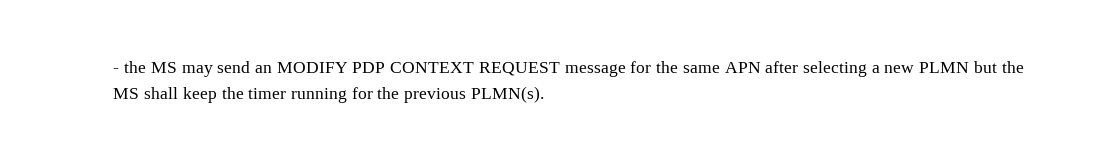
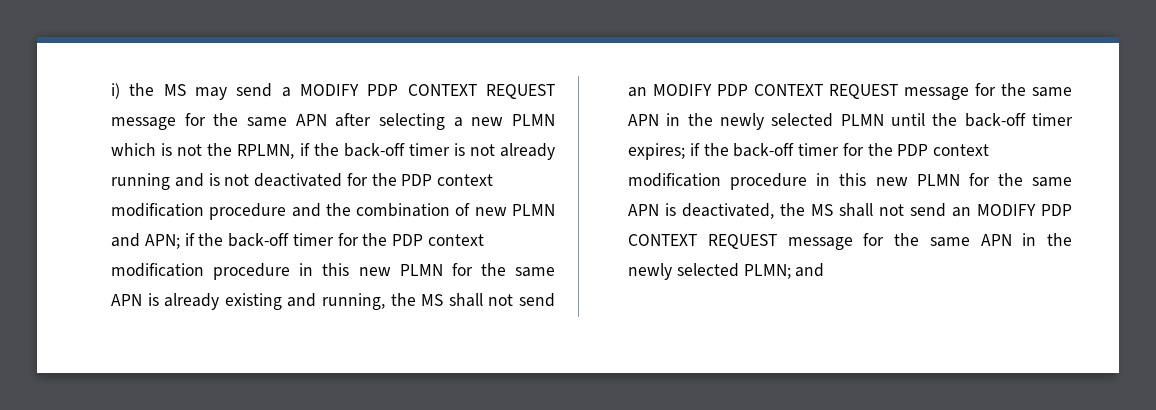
[113,68,120,73] - -> [111,83,121,99] i)
[255,65,273,73] an -> [281,87,291,97] a
[973,61,1024,73] [113,86,544,103] but the MS shall keep the timer running for the previous PLMN(s). -> [111,143,555,160] [111,173,493,190] [111,203,555,220] [111,233,484,249] [111,263,555,280] [111,293,555,310] [628,83,1072,100] [628,113,1073,130] [628,143,989,160] [628,173,1072,190] [628,203,1072,219] [628,233,1072,250] [628,263,825,280] which is not the RPLMN, if the back-off timer is not already running and is not deactivated for the PDP context modification procedure and the combination of new PLMN and APN; if the back-off timer for the PDP context modification procedure in this new PLMN for the same APN is already existing and running, the MS shall not send an MODIFY PDP CONTEXT REQUEST message for the same APN in the newly selected PLMN until the back-off timer expires; if the back-off timer for the PDP context modification procedure in this new PLMN for the same APN is deactivated, the MS shall not send an MODIFY PDP CONTEXT REQUEST message for the same APN in the newly selected PLMN; and

